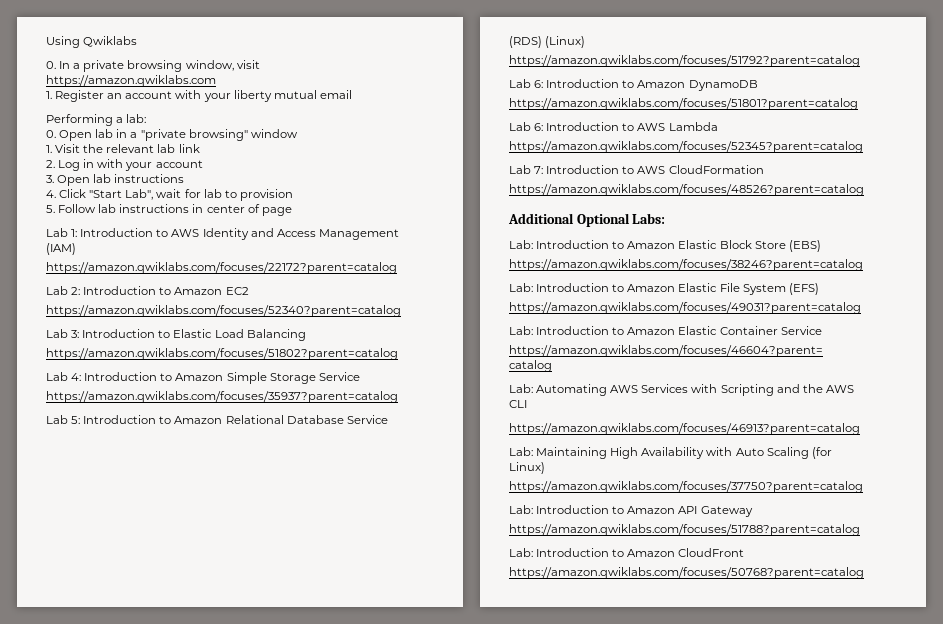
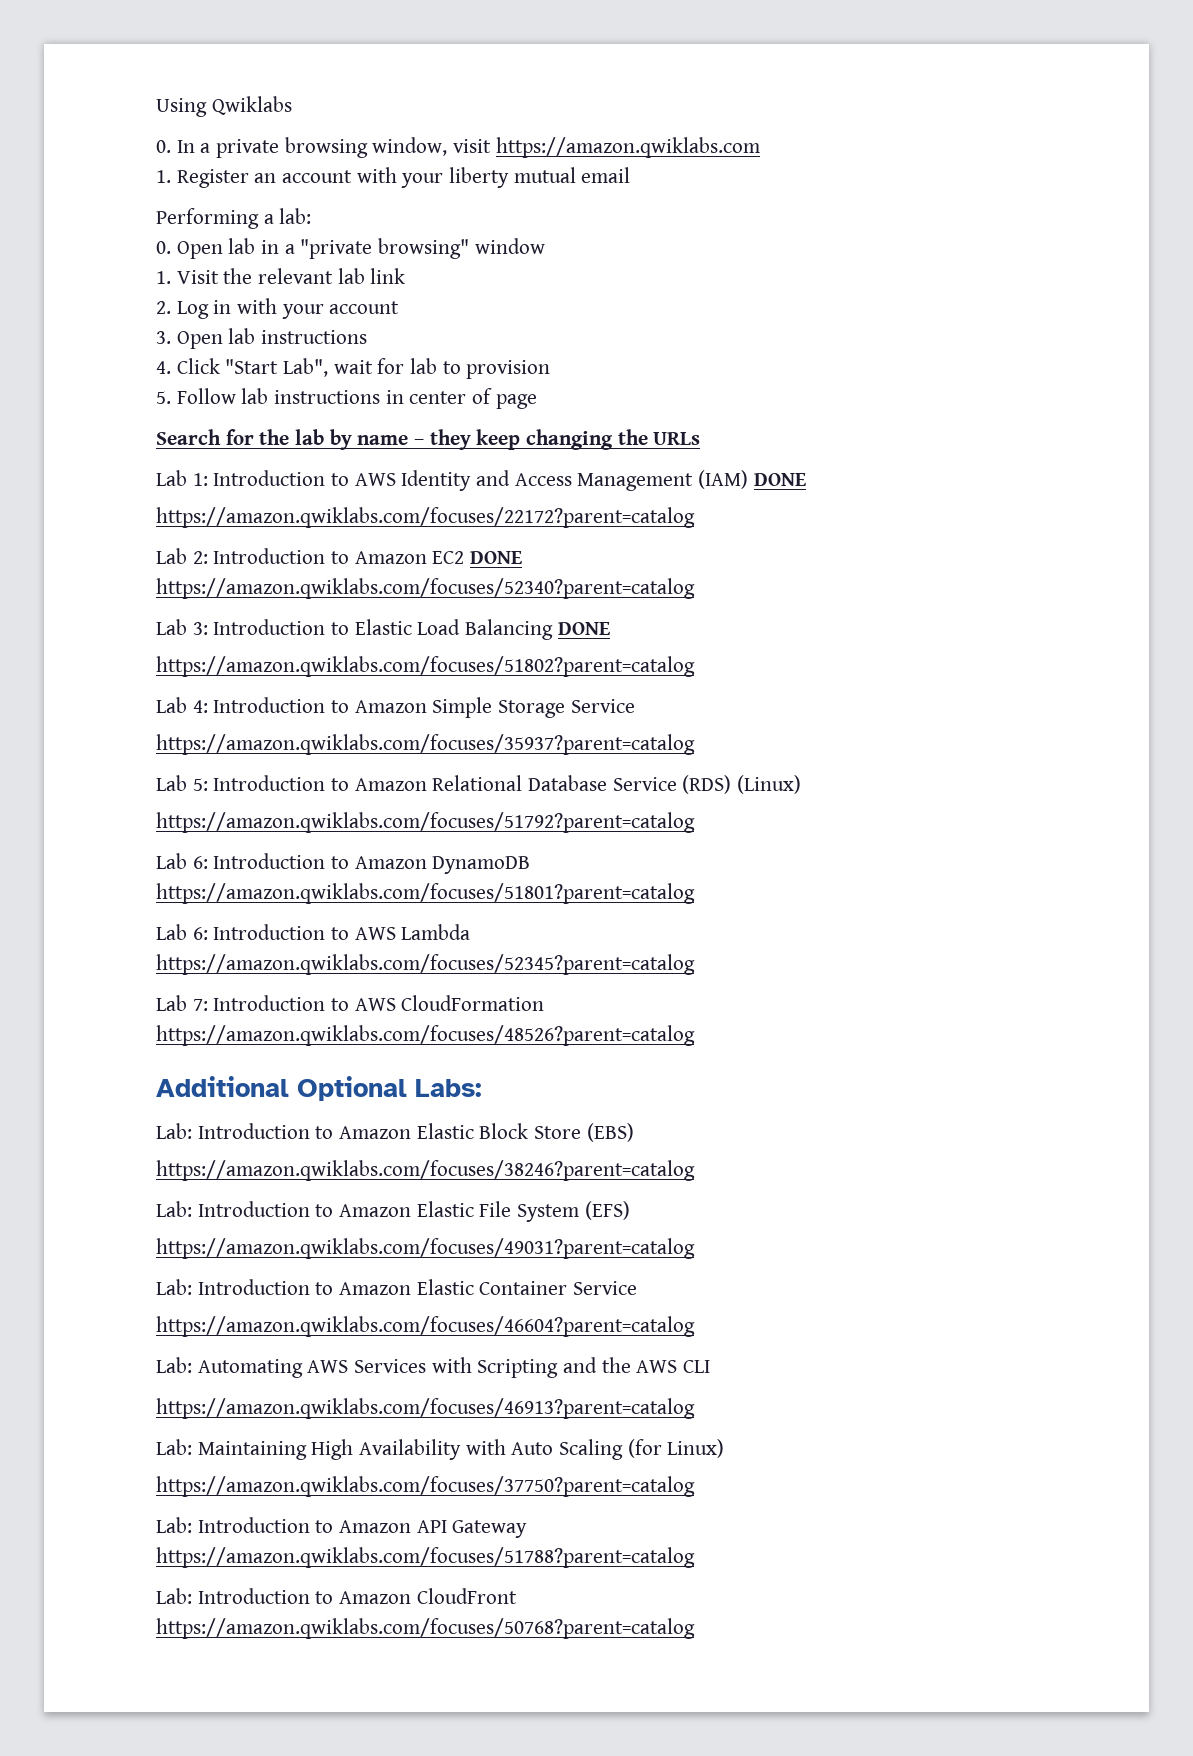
(292, 211) none -> [156,429,701,450] // Search for the lab by name – they keep changing the URLs
(76, 249) none -> [753,473,806,486] DONE
(249, 291) none -> [470,551,523,564] DONE
(306, 335) none -> [557,622,610,635] DONE

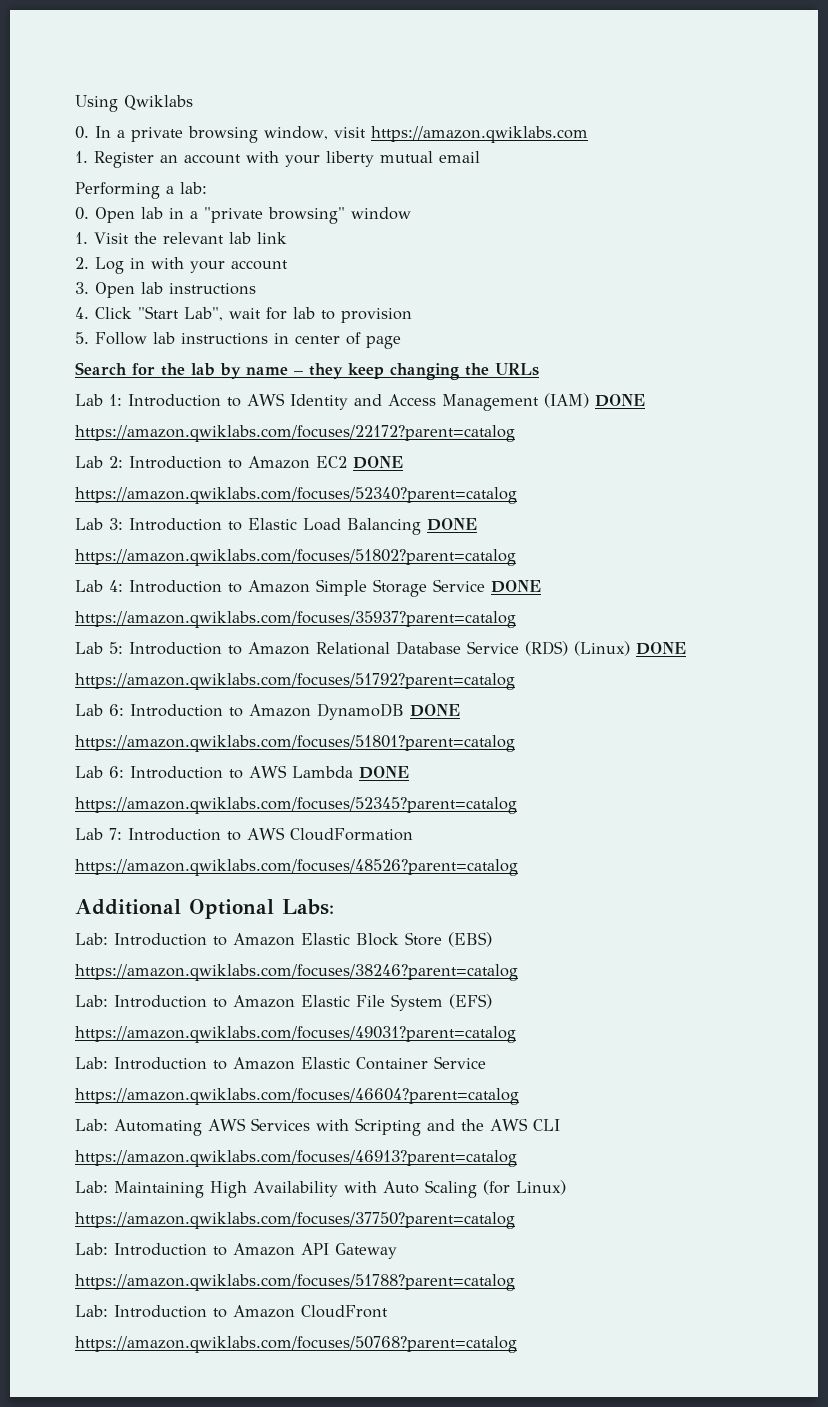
(635, 706) none -> [491,580,541,593] DONE
(802, 784) none -> [636,642,686,655] DONE
(531, 865) none -> [410,704,460,717] DONE
(471, 932) none -> [358,766,409,779] DONE

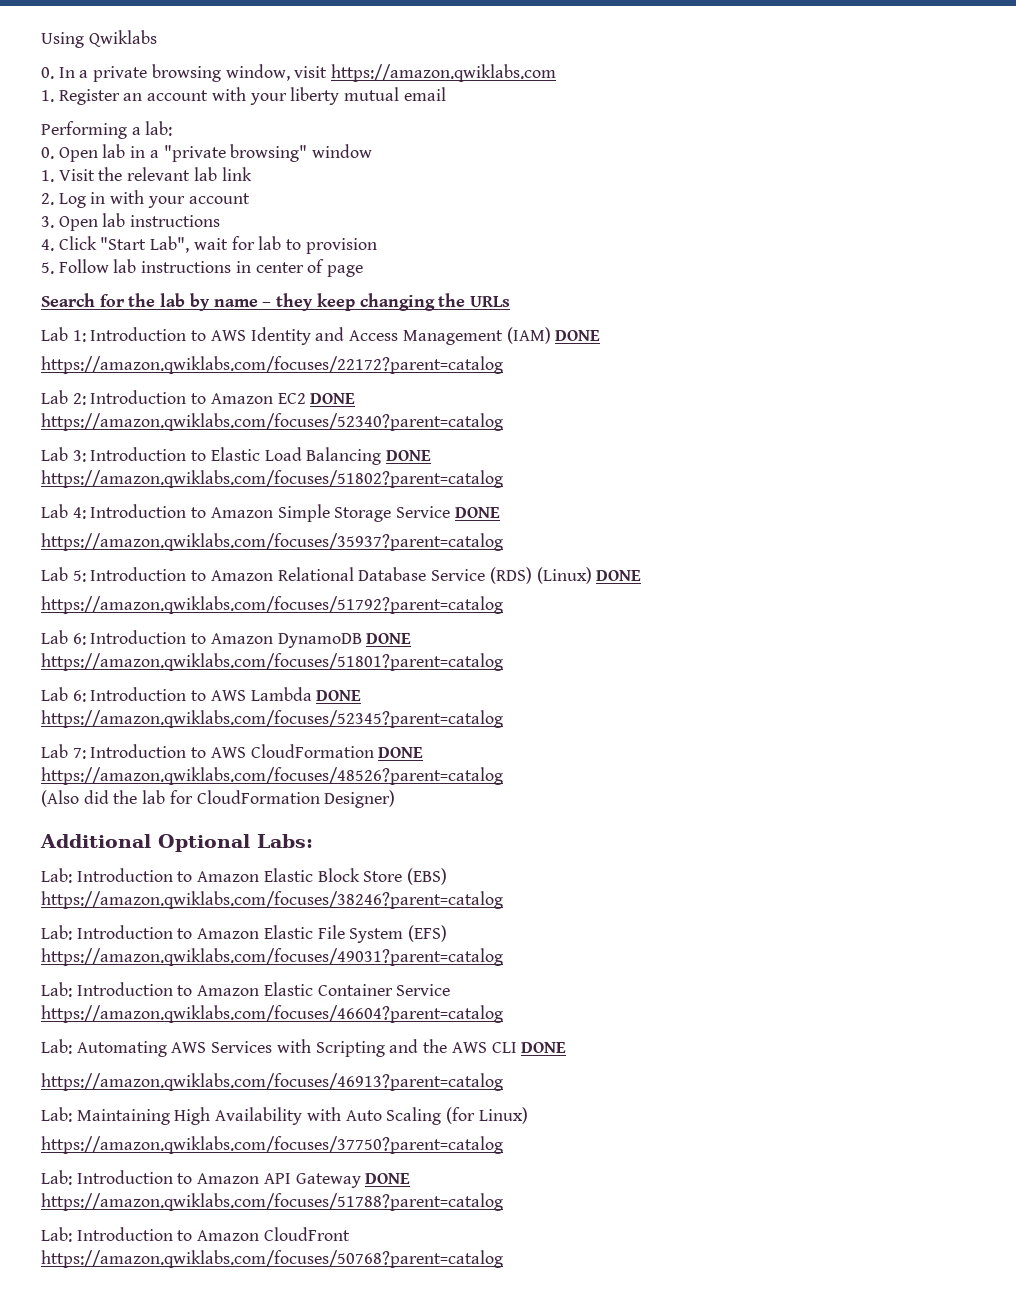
(413, 834) none -> [378,747,424,758] DONE
(518, 867) none -> [41,790,396,808] // (Also did the lab for CloudFormation Designer)
(560, 1125) none -> [521,1042,567,1053] DONE
(397, 1251) none -> [365,1173,411,1184] DONE

